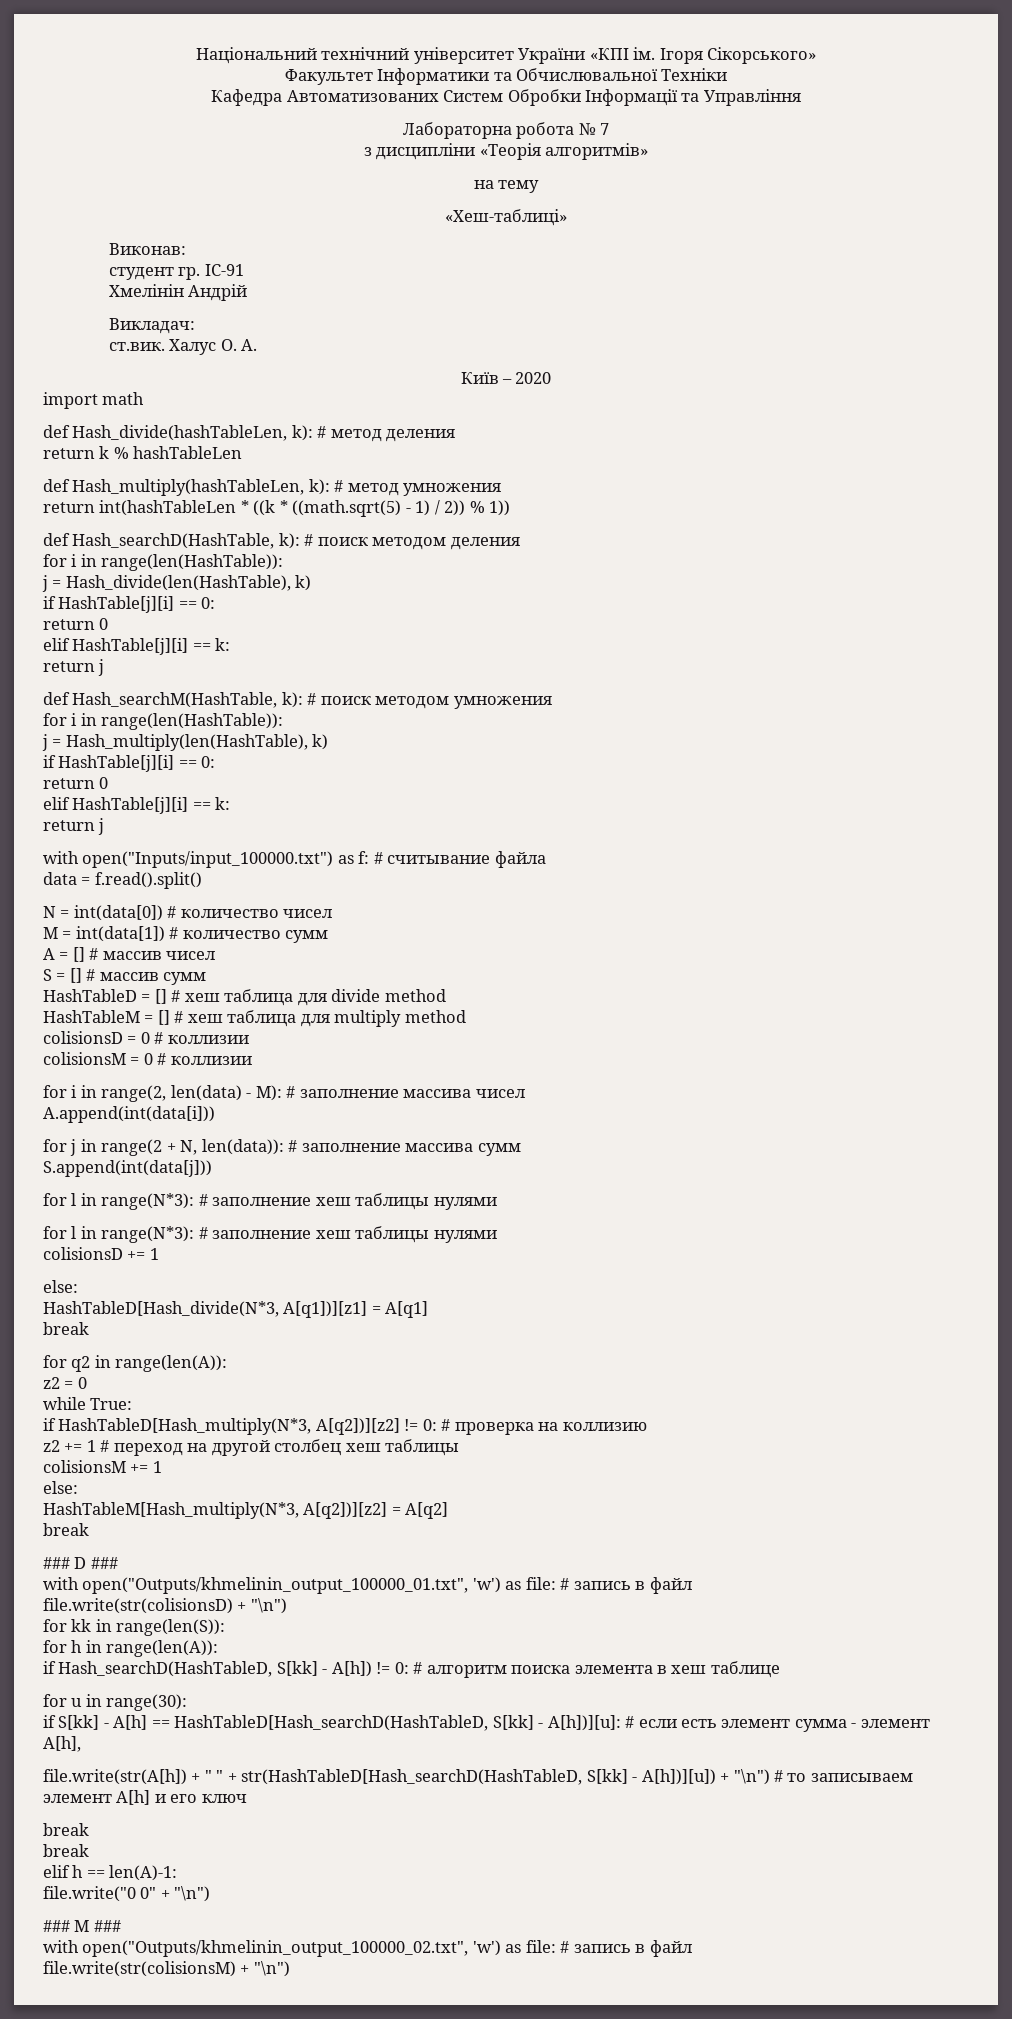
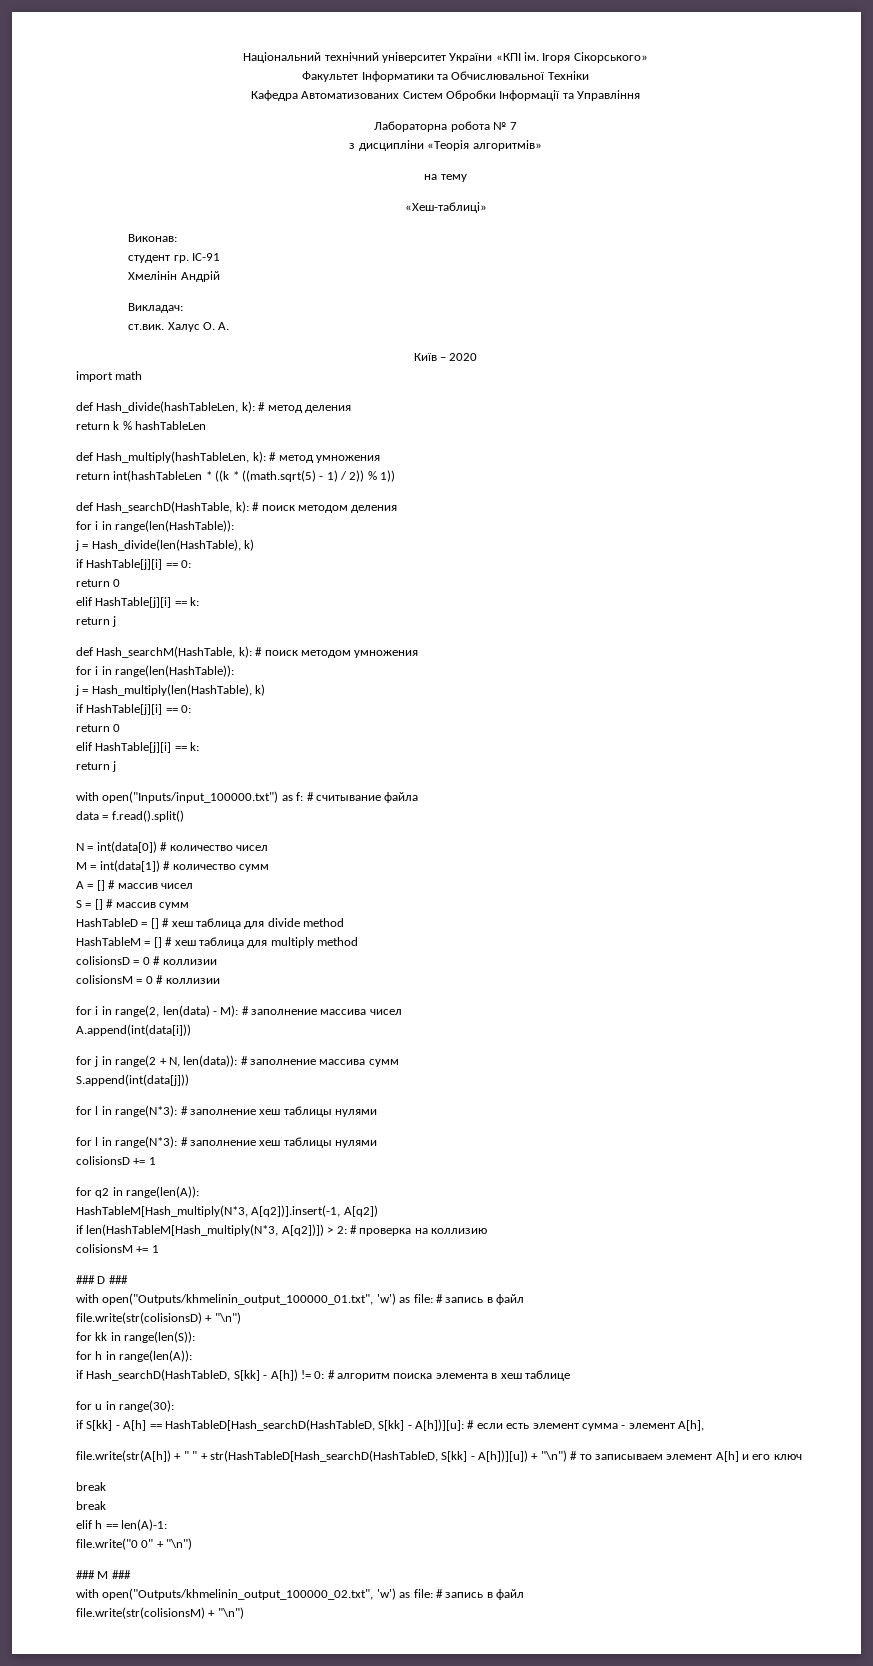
[43,1280,78,1293] [43,1301,429,1318] [43,1322,89,1335] [43,1355,228,1372] [43,1377,87,1389] [43,1397,133,1410] [43,1418,647,1435] [43,1439,460,1456] [43,1460,162,1473] [43,1481,78,1494] [43,1502,449,1519] [43,1523,89,1536] else: // HashTableD[Hash_divide(N*3, A[q1])][z1] = A[q1] // break // for q2 in range(len(A)): // z2 = 0 // while True: // if HashTableD[Hash_multiply(N*3, A[q2])][z2] != 0: # проверка на коллизию // z2 += 1 # переход на другой столбец хеш таблицы // colisionsM += 1 // else: // HashTableM[Hash_multiply(N*3, A[q2])][z2] = A[q2] // break -> [76,1186,200,1198] [76,1205,378,1217] [76,1224,487,1236] [76,1244,159,1253] for q2 in range(len(A)): // HashTableM[Hash_multiply(N*3, A[q2])].insert(-1, A[q2]) // if len(HashTableM[Hash_multiply(N*3, A[q2])]) > 2: # проверка на коллизию // colisionsM += 1

